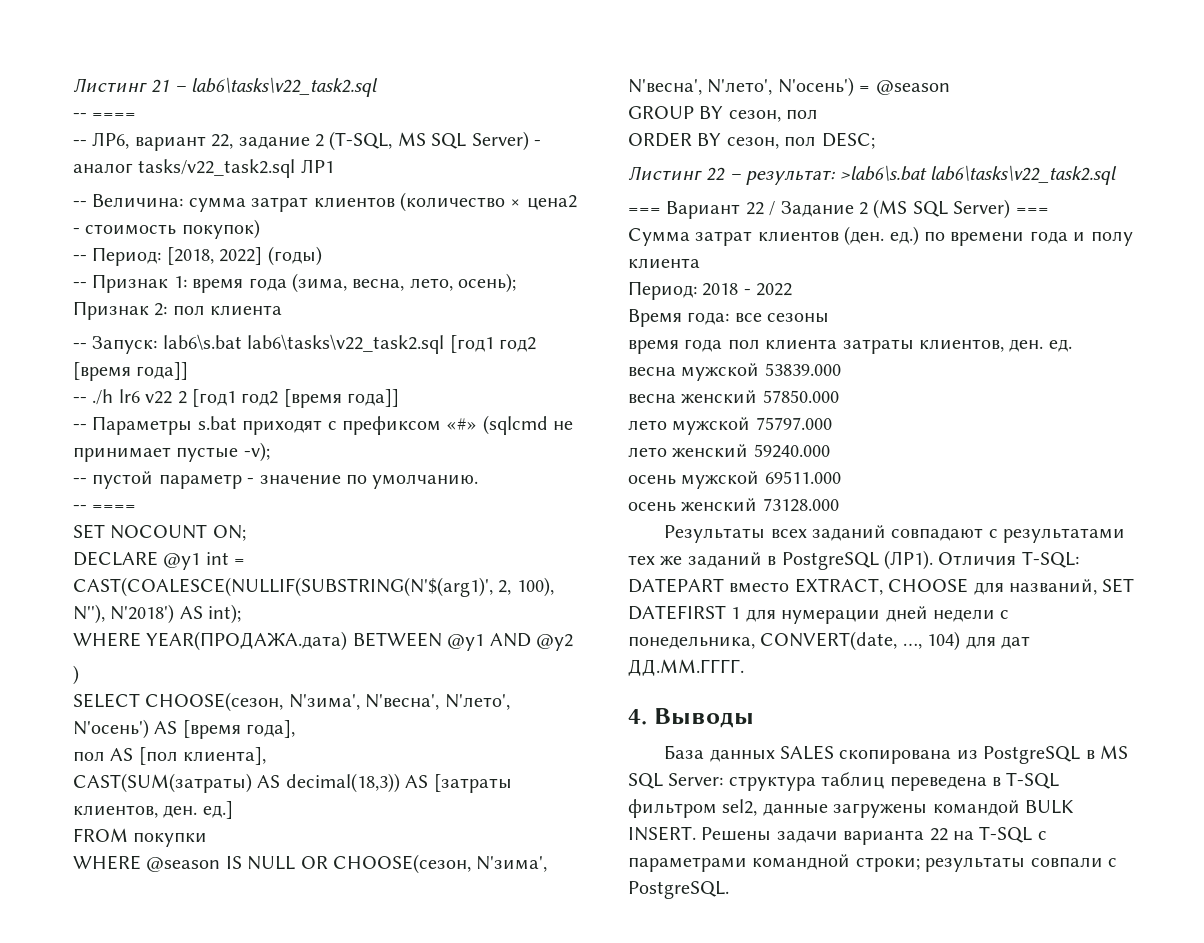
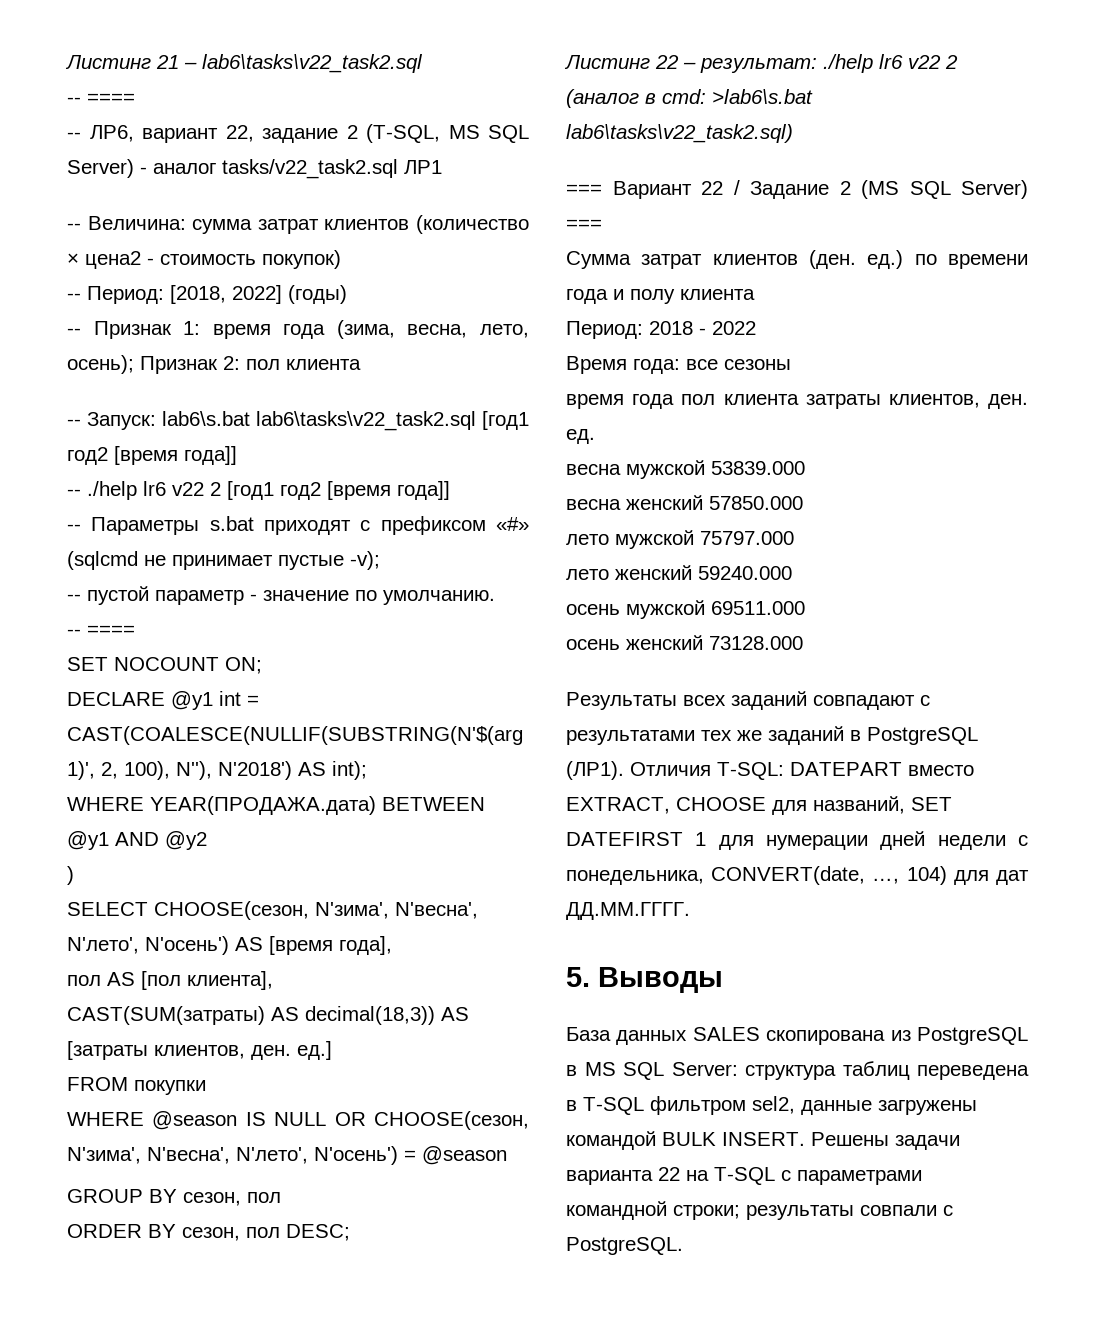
[92,389,114,405] ./h -> [87,481,137,500] ./help
[839,165,1117,185] >lab6\s.bat lab6\tasks\v22_task2.sql -> [823,54,958,73] [566,89,813,108] [566,124,793,143] ./help lr6 v22 2 (аналог в cmd: >lab6\s.bat lab6\tasks\v22_task2.sql)
[628,709,647,725] 4. -> [566,967,590,987] 5.

